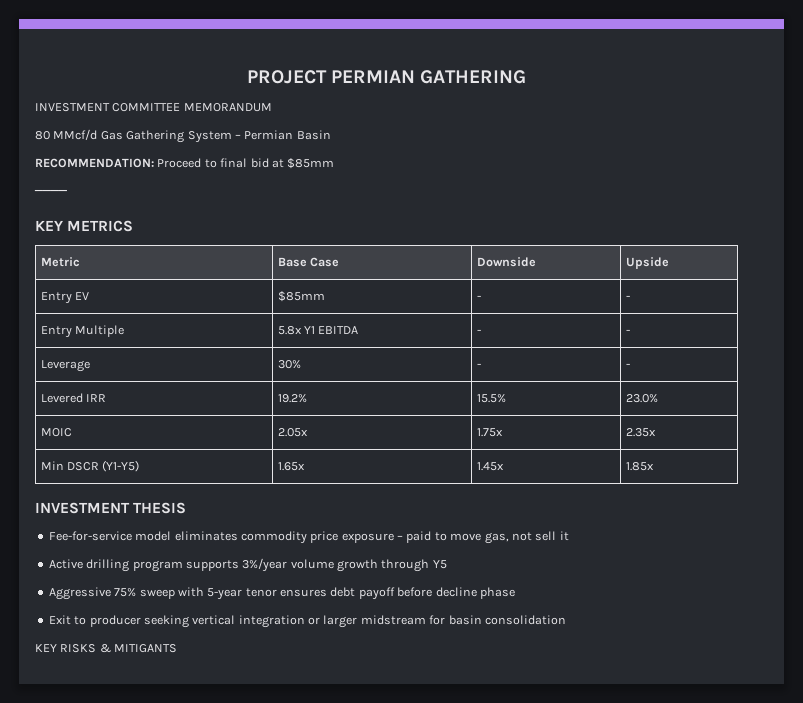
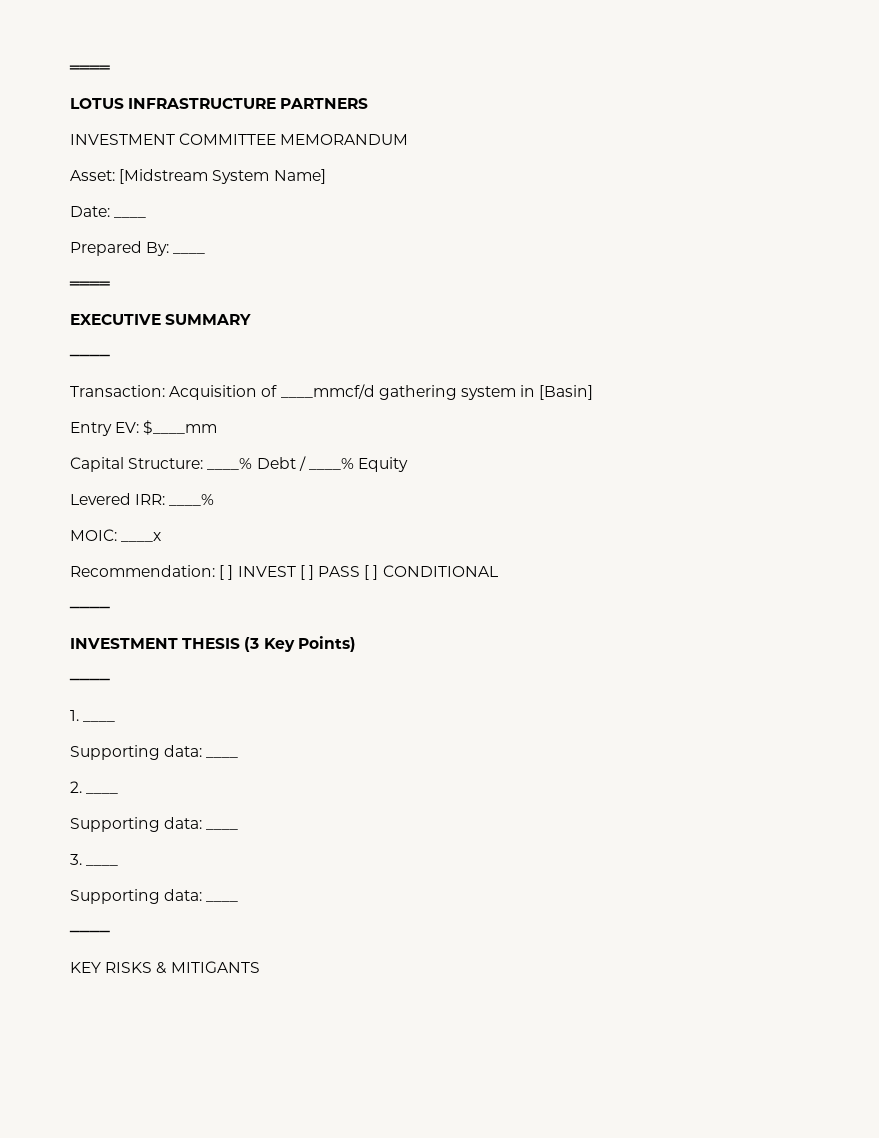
[246,70,527,84] PROJECT PERMIAN GATHERING -> [69,65,110,73] [70,98,369,109] ════ // LOTUS INFRASTRUCTURE PARTNERS
[35,129,331,143] [35,158,335,169] [34,189,67,195] [35,220,134,232] [40,257,80,267] [277,257,340,267] [476,257,536,267] [625,257,669,269] [40,292,90,304] [277,291,325,302] [476,295,481,300] [625,295,630,300] [40,325,125,338] [277,326,359,335] [476,329,481,334] [625,329,630,334] [40,360,90,372] [277,360,301,369] [476,363,481,368] [625,363,630,368] [40,393,107,403] [277,394,307,403] [476,394,506,403] [625,394,658,403] [40,428,72,437] [277,428,308,437] [476,428,503,437] [625,428,656,437] [40,460,140,472] [277,462,305,471] [476,462,504,471] [625,462,654,471] [35,502,187,514] [48,531,569,544] [48,558,447,572] [48,587,515,600] [48,615,566,628] 80 MMcf/d Gas Gathering System – Permian Basin // RECOMMENDATION: Proceed to final bid at $85mm // ──── // KEY METRICS // Metric | Base Case | Downside | Upside // Entry EV | $85mm | - | - // Entry Multiple | 5.8x Y1 EBITDA | - | - // Leverage | 30% | - | - // Levered IRR | 19.2% | 15.5% | 23.0% // MOIC | 2.05x | 1.75x | 2.35x // Min DSCR (Y1-Y5) | 1.65x | 1.45x | 1.85x // INVESTMENT THESIS // Fee-for-service model eliminates commodity price exposure – paid to move gas, not sell it // Active drilling program supports 3%/year volume growth through Y5 // Aggressive 75% sweep with 5-year tenor ensures debt payoff before decline phase // Exit to producer seeking vertical integration or larger midstream for basin consolidation -> [70,169,326,184] [70,206,110,217] [114,217,147,218] [70,241,206,256] [69,281,110,289] [70,314,252,325] [69,354,110,361] [70,384,594,400] [70,420,218,436] [70,456,409,472] [70,493,215,506] [70,529,162,542] [70,565,498,580] [69,606,110,613] [70,636,356,652] [69,678,110,685] [70,710,79,721] [83,721,116,722] [70,745,203,760] [206,757,239,758] [70,781,82,793] [86,793,119,794] [70,817,203,832] [206,829,239,830] [70,854,82,865] [86,865,119,866] [70,889,203,904] [206,901,239,902] [69,930,110,937] Asset: [Midstream System Name] // Date: ____ // Prepared By: ____ // ════ // EXECUTIVE SUMMARY // ──── // Transaction: Acquisition of ____mmcf/d gathering system in [Basin] // Entry EV: $____mm // Capital Structure: ____% Debt / ____% Equity // Levered IRR: ____% // MOIC: ____x // Recommendation: [ ] INVEST [ ] PASS [ ] CONDITIONAL // ──── // INVESTMENT THESIS (3 Key Points) // ──── // 1. ____ // Supporting data: ____ // 2. ____ // Supporting data: ____ // 3. ____ // Supporting data: ____ // ────

